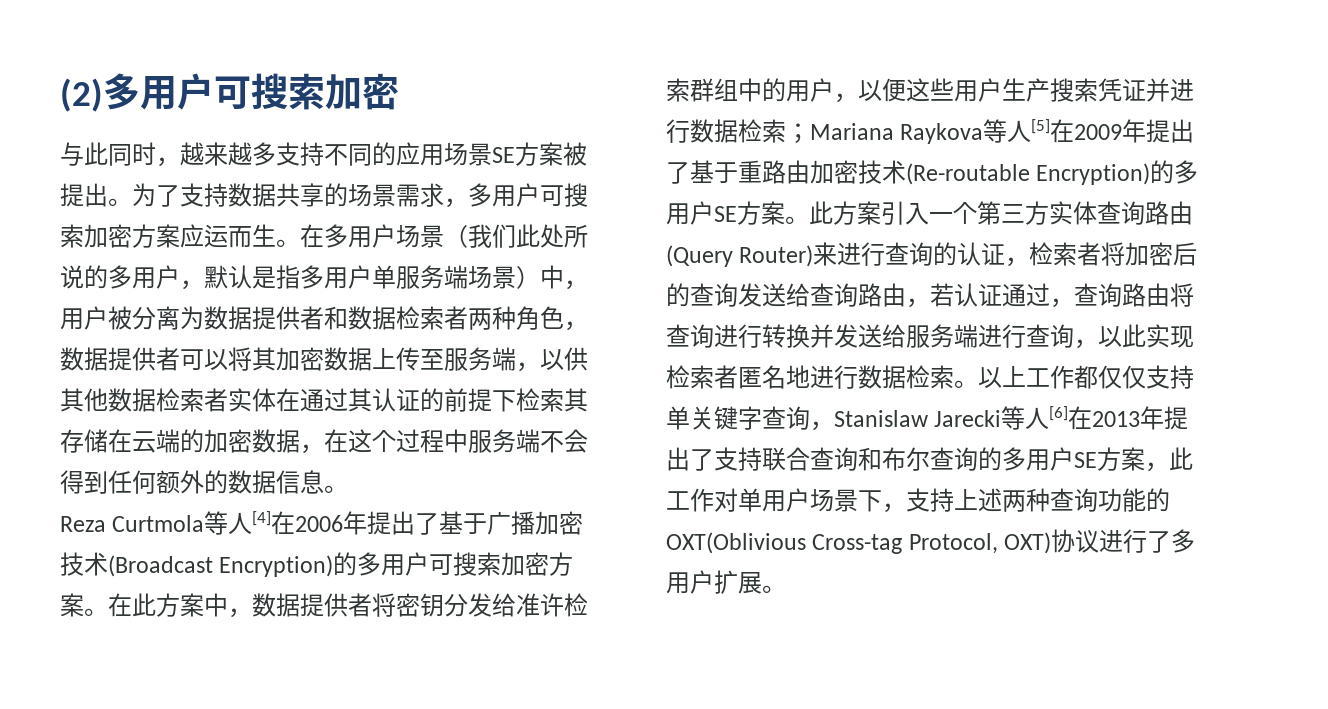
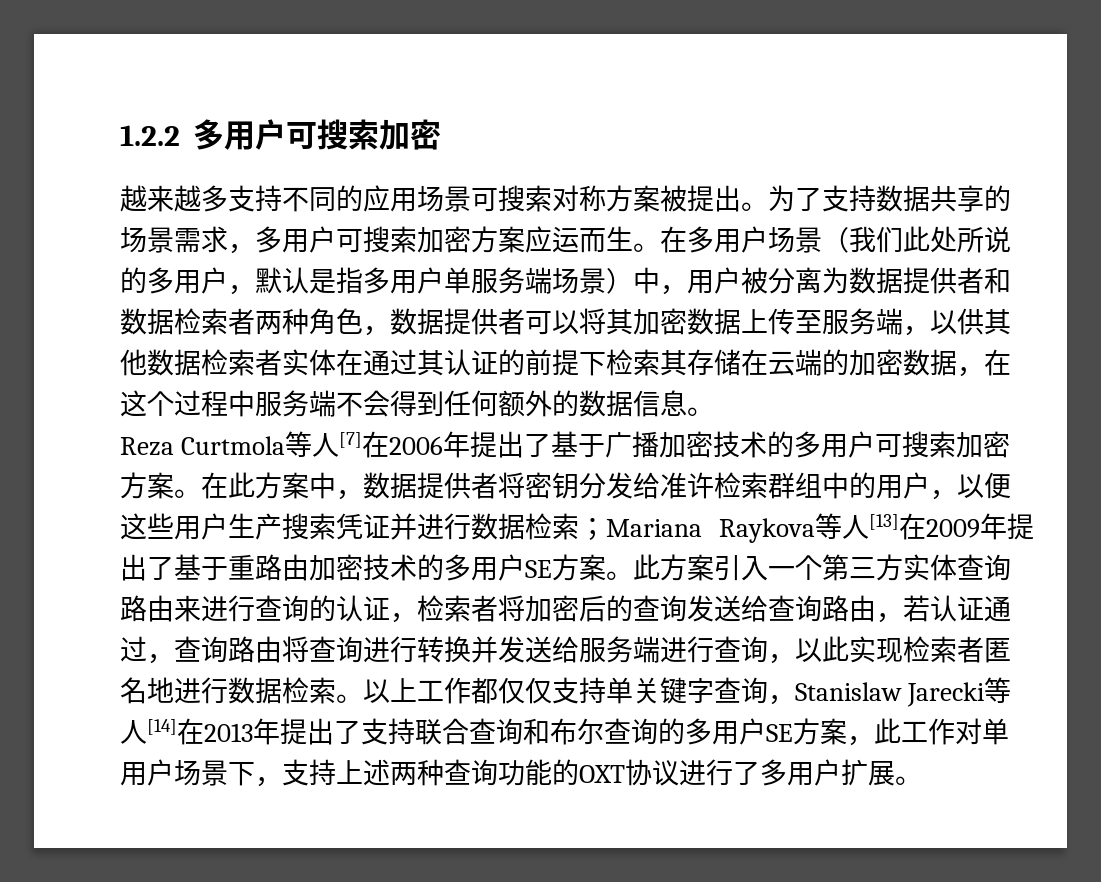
[60,78,103,112] (2) -> [120,125,180,146] 1.2.2
[60,142,180,167] 与此同时， -> (442, 134) none
[492,147,515,163] SE -> [471,185,606,212] 可搜索对称
[252,511,272,526] [4] -> [339,432,363,448] [7]
[108,555,334,577] (Broadcast Encryption) -> (768, 444) none
[1031,119,1051,134] [5] -> [869,514,899,530] [13]
[906,163,1151,185] (Re-routable Encryption) -> (417, 567) none
[666,245,814,267] (Query Router) -> (174, 608) none
[1049,406,1069,421] [6] -> [147,719,177,735] [14]
[666,532,1052,554] OXT(Oblivious Cross-tag Protocol, OXT) -> [579,765,625,783] OXT

